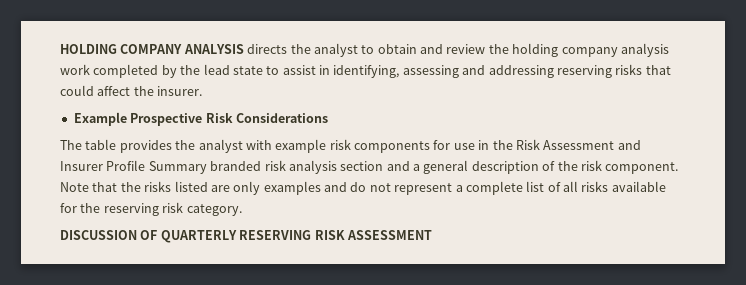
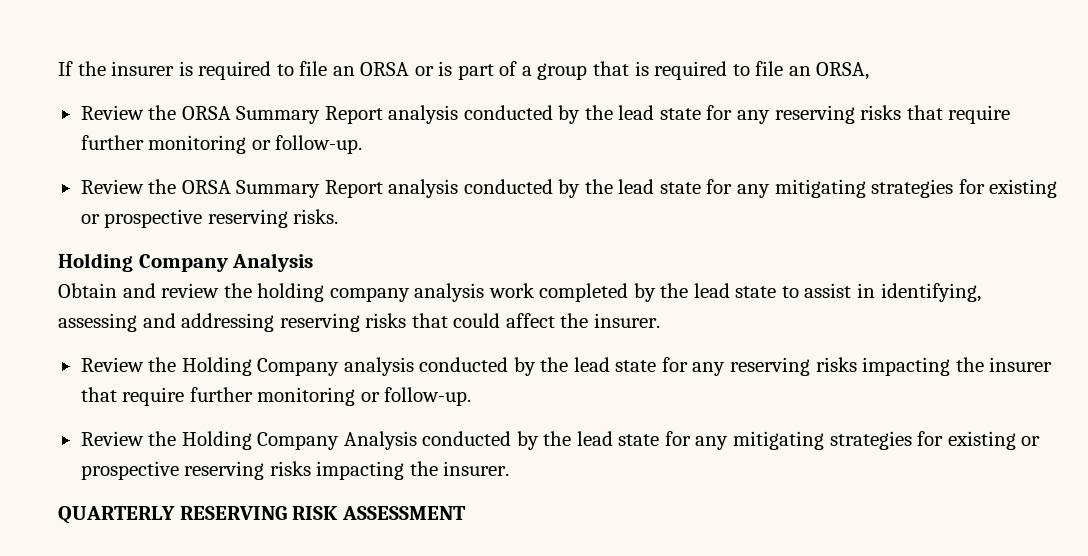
[60,43,417,57] HOLDING COMPANY ANALYSIS directs the analyst to obtain -> [58,61,870,80] [80,105,1011,124] [80,135,363,154] [80,179,1058,198] [80,209,339,228] [58,253,314,272] [58,283,117,298] If the insurer is required to file an ORSA or is part of a group that is required to file an ORSA, // Review the ORSA Summary Report analysis conducted by the lead state for any reserving risks that require further monitoring or follow-up. // Review the ORSA Summary Report analysis conducted by the lead state for any mitigating strategies for existing or prospective reserving risks. // Holding Company Analysis // Obtain
[73,112,328,126] [60,139,641,153] [60,160,679,174] [60,181,666,195] [60,202,242,216] [60,230,158,240] Example Prospective Risk Considerations // The table provides the analyst with example risk components for use in the Risk Assessment and Insurer Profile Summary branded risk analysis section and a general description of the risk component. Note that the risks listed are only examples and do not represent a complete list of all risks available for the reserving risk category. // DISCUSSION OF -> [80,357,1053,376] [80,387,472,406] [80,431,1041,450] [80,461,510,480] Review the Holding Company analysis conducted by the lead state for any reserving risks impacting the insurer that require further monitoring or follow-up. // Review the Holding Company Analysis conducted by the lead state for any mitigating strategies for existing or prospective reserving risks impacting the insurer. //

